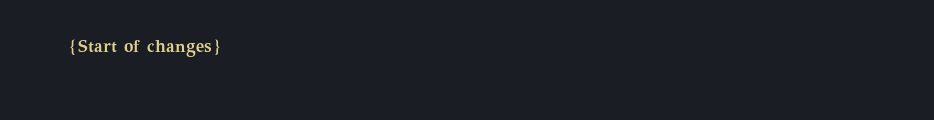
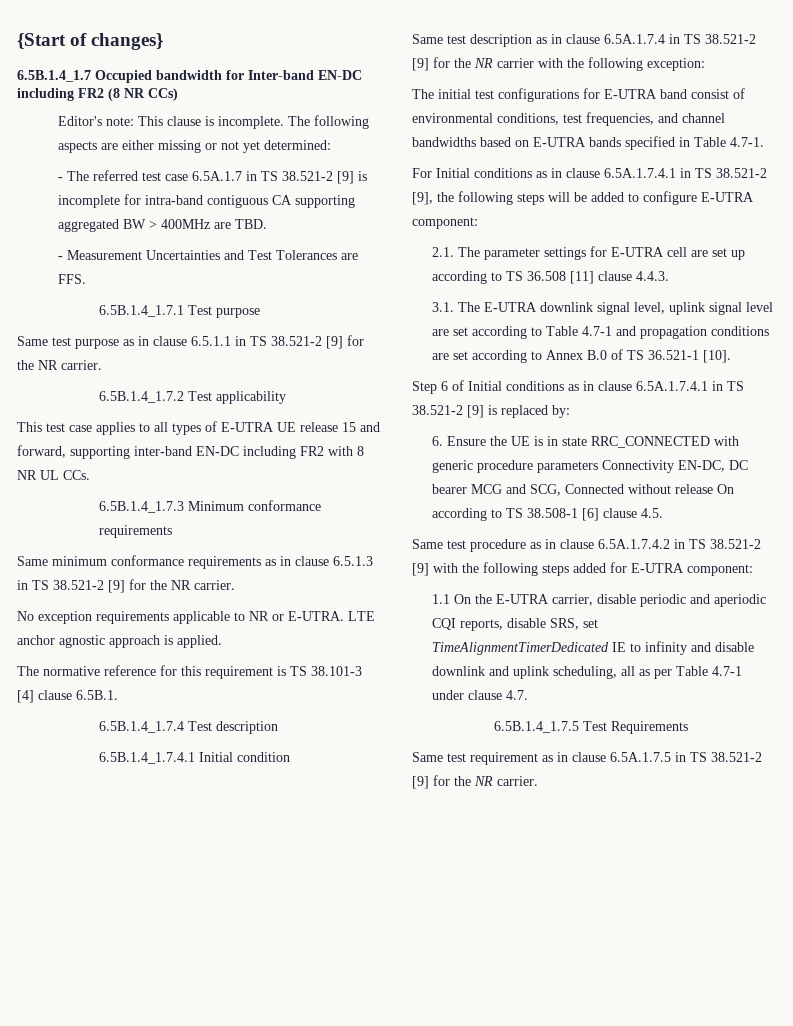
(222, 48) none -> [17,70,362,83] [17,88,178,101] [57,115,369,129] [57,140,331,153] [57,170,367,184] [57,194,355,208] [57,219,267,232] [57,250,358,260] [57,274,86,284] [98,305,260,318] [17,335,364,349] [17,360,102,370] [98,391,286,404] [17,421,380,435] [17,445,364,459] [17,470,90,480] [98,500,321,513] [98,525,172,538] [17,555,373,569] [17,579,235,593] [17,611,375,624] [17,635,222,648] [17,665,362,679] [17,690,118,703] [98,721,278,734] [98,752,290,764] [412,34,756,47] [412,57,705,71] [412,88,745,102] [412,112,725,126] [412,136,764,150] [412,168,767,178] [412,191,754,205] [412,217,478,229] [432,246,746,260] [432,271,670,284] [432,302,774,315] [432,326,770,339] [432,349,732,363] [412,380,744,394] [412,405,570,418] [432,436,740,448] [432,460,749,473] [432,484,735,496] [432,508,664,521] [412,539,761,552] [412,562,753,576] [432,594,767,607] [432,618,599,631] [432,641,755,655] [432,666,743,679] [432,690,529,700] [493,721,688,734] [412,752,762,765] [412,775,538,789] // 6.5B.1.4_1.7 Occupied bandwidth for Inter-band EN-DC including FR2 (8 NR CCs) // Editor's note: This clause is incomplete. The following aspects are either missing or not yet determined: // - The referred test case 6.5A.1.7 in TS 38.521-2 [9] is incomplete for intra-band contiguous CA supporting aggregated BW > 400MHz are TBD. // - Measurement Uncertainties and Test Tolerances are FFS. // 6.5B.1.4_1.7.1 Test purpose // Same test purpose as in clause 6.5.1.1 in TS 38.521-2 [9] for the NR carrier. // 6.5B.1.4_1.7.2 Test applicability // This test case applies to all types of E-UTRA UE release 15 and forward, supporting inter-band EN-DC including FR2 with 8 NR UL CCs. // 6.5B.1.4_1.7.3 Minimum conformance requirements // Same minimum conformance requirements as in clause 6.5.1.3 in TS 38.521-2 [9] for the NR carrier. // No exception requirements applicable to NR or E-UTRA. LTE anchor agnostic approach is applied. // The normative reference for this requirement is TS 38.101-3 [4] clause 6.5B.1. // 6.5B.1.4_1.7.4 Test description // 6.5B.1.4_1.7.4.1 Initial condition // Same test description as in clause 6.5A.1.7.4 in TS 38.521-2 [9] for the NR carrier with the following exception: // The initial test configurations for E-UTRA band consist of environmental conditions, test frequencies, and channel bandwidths based on E-UTRA bands specified in Table 4.7-1. // For Initial conditions as in clause 6.5A.1.7.4.1 in TS 38.521-2 [9], the following steps will be added to configure E-UTRA component: // 2.1. The parameter settings for E-UTRA cell are set up according to TS 36.508 [11] clause 4.4.3. // 3.1. The E-UTRA downlink signal level, uplink signal level are set according to Table 4.7-1 and propagation conditions are set according to Annex B.0 of TS 36.521-1 [10]. // Step 6 of Initial conditions as in clause 6.5A.1.7.4.1 in TS 38.521-2 [9] is replaced by: // 6. Ensure the UE is in state RRC_CONNECTED with generic procedure parameters Connectivity EN-DC, DC bearer MCG and SCG, Connected without release On according to TS 38.508-1 [6] clause 4.5. // Same test procedure as in clause 6.5A.1.7.4.2 in TS 38.521-2 [9] with the following steps added for E-UTRA component: // 1.1 On the E-UTRA carrier, disable periodic and aperiodic CQI reports, disable SRS, set TimeAlignmentTimerDedicated IE to infinity and disable downlink and uplink scheduling, all as per Table 4.7-1 under clause 4.7. // 6.5B.1.4_1.7.5 Test Requirements // Same test requirement as in clause 6.5A.1.7.5 in TS 38.521-2 [9] for the NR carrier.

